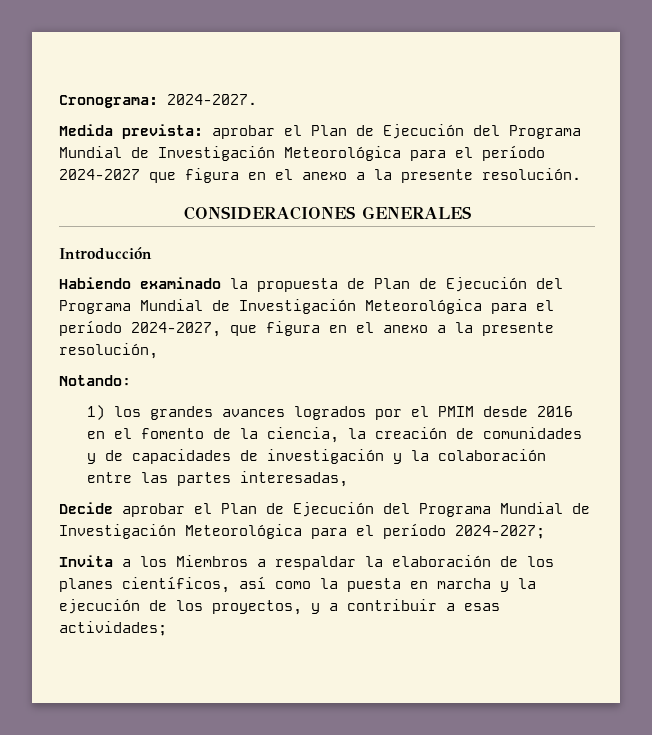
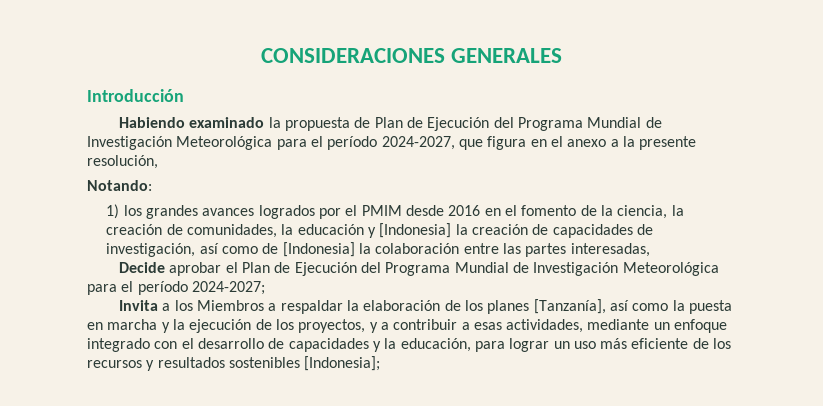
[59,94,257,108] [59,124,581,139] [59,145,545,161] [59,168,581,183] Cronograma: 2024-2027. // Medida prevista: aprobar el Plan de Ejecución del Programa Mundial de Investigación Meteorológica para el período 2024-2027 que figura en el anexo a la presente resolución. // -> (260, 55) none
[482,427,582,439] [86,449,402,464] comunidades y de capacidades de investigación y -> [187,223,653,238] [106,242,355,257] comunidades, la educación y [Indonesia] la creación de capacidades de investigación, así como de [Indonesia]
[122,576,230,593] científicos, -> [533,299,606,314] [Tanzanía],
[59,621,167,636] actividades; -> [506,319,728,333] [87,338,732,352] [87,356,381,371] actividades, mediante un enfoque integrado con el desarrollo de capacidades y la educación, para lograr un uso más eficiente de los recursos y resultados sostenibles [Indonesia];

